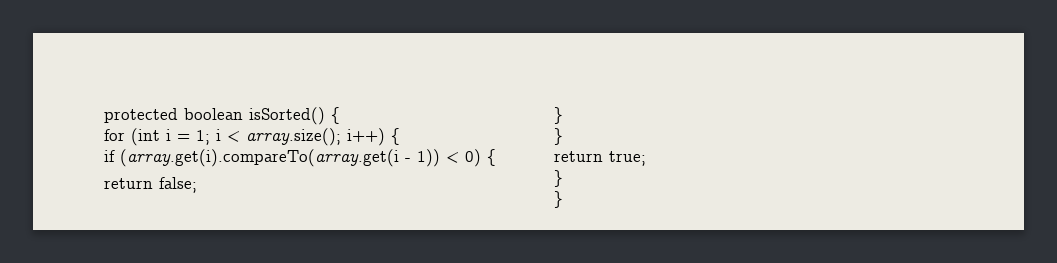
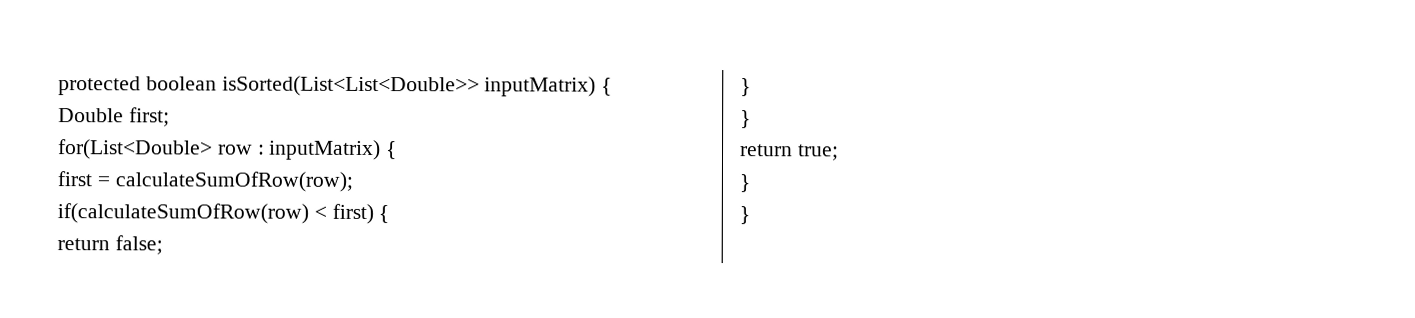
[249,107,340,125] [104,128,400,146] [104,149,481,167] isSorted() { // for (int i = 1; i < array.size(); i++) { // if (array.get(i).compareTo(array.get(i - 1)) < 0) -> [221,75,613,97] [58,107,170,127] [57,139,398,161] [57,171,353,192] [57,203,374,225] isSorted(List<List<Double>> inputMatrix) { // Double first; // for(List<Double> row : inputMatrix) { // first = calculateSumOfRow(row); // if(calculateSumOfRow(row) < first)

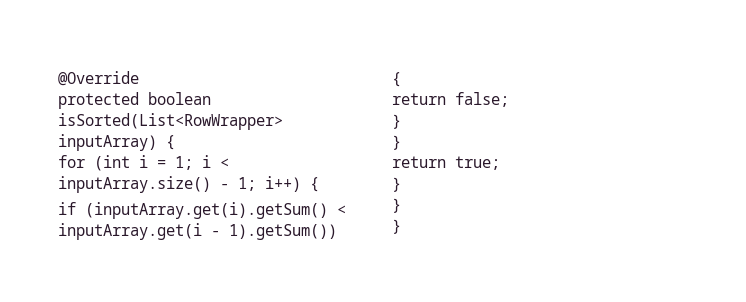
(58, 86) none -> [58,71,139,86] @Override //
[221,75,613,97] [58,107,170,127] [57,139,398,161] [57,171,353,192] [57,203,374,225] isSorted(List<List<Double>> inputMatrix) { // Double first; // for(List<Double> row : inputMatrix) { // first = calculateSumOfRow(row); // if(calculateSumOfRow(row) < first) -> [58,113,283,130] [58,134,175,151] [58,155,229,171] [58,176,319,193] [58,202,346,219] [58,223,337,240] isSorted(List<RowWrapper> inputArray) { // for (int i = 1; i < inputArray.size() - 1; i++) { // if (inputArray.get(i).getSum() < inputArray.get(i - 1).getSum())
(750, 215) none -> [392,219,401,234] // }

